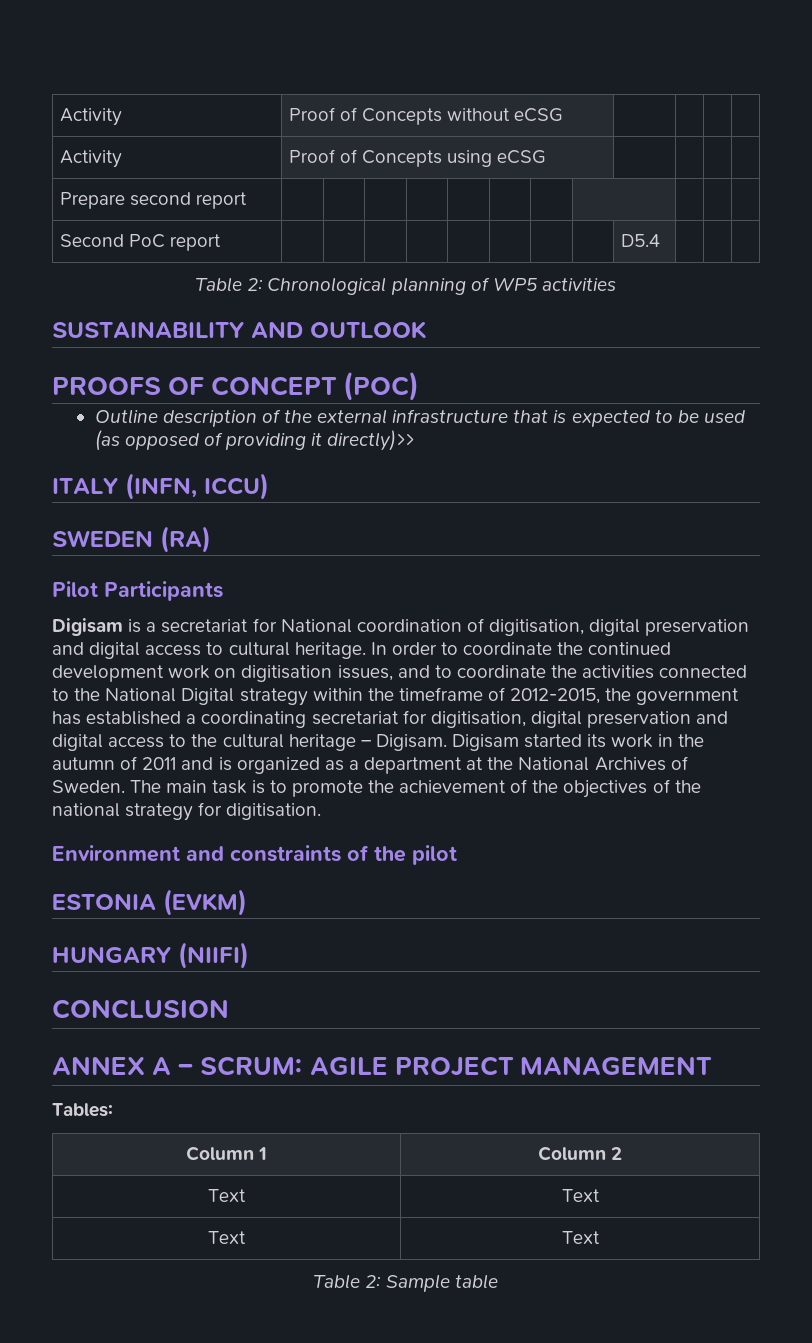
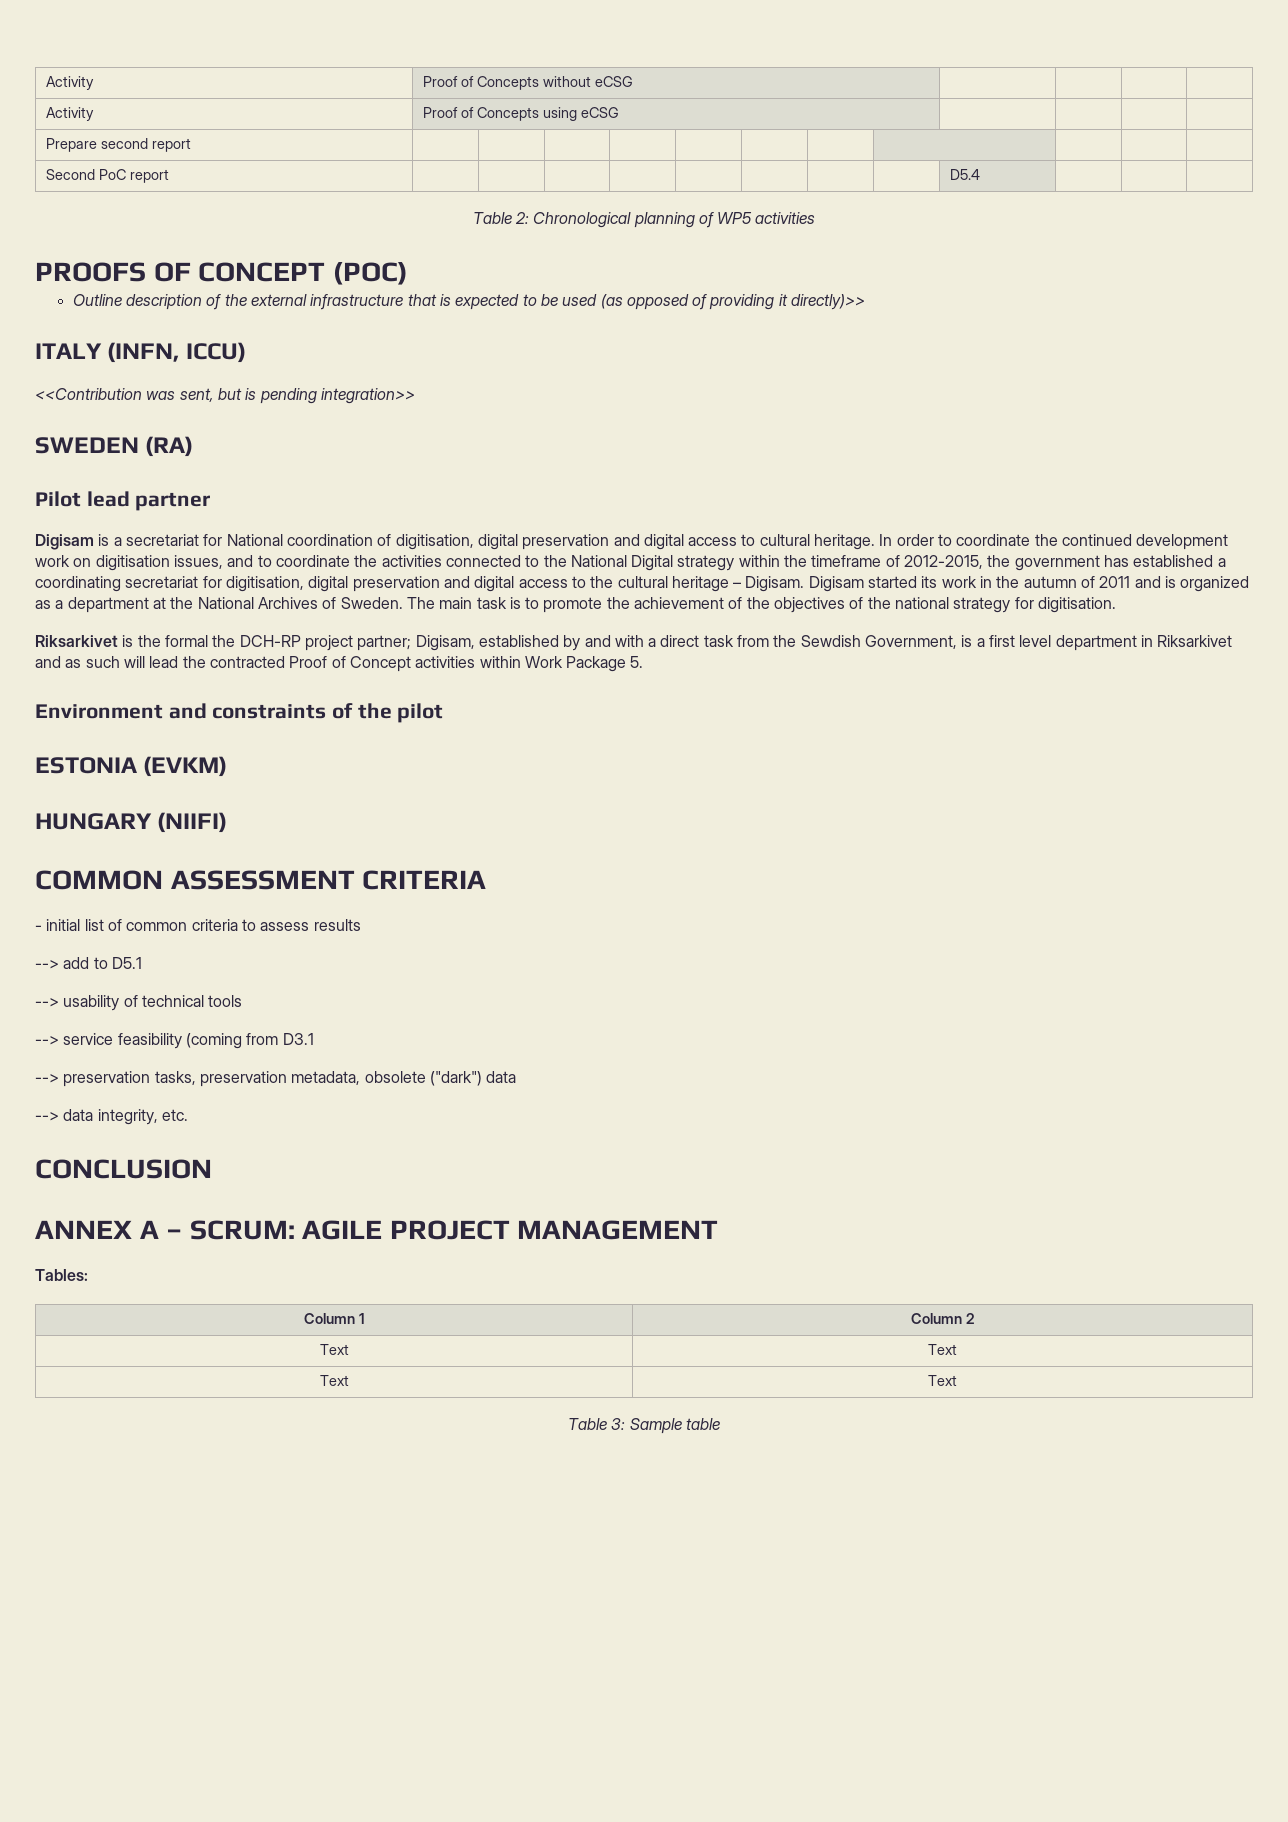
[52,321,427,339] // SUSTAINABILITY AND OUTLOOK -> (816, 218) none
(269, 486) none -> [35,388,415,404] // <<Contribution was sent, but is pending integration>>
[104,581,223,601] Participants -> [86,491,211,511] lead partner
(322, 811) none -> [35,635,1233,651] [35,656,644,672] // Riksarkivet is the formal the DCH-RP project partner; Digisam, established by and with a direct task from the Sewdish Government, is a first level department in Riksarkivet and as such will lead the contracted Proof of Concept activities within Work Package 5.
(249, 955) none -> [35,870,487,890] [35,919,361,931] [35,957,142,969] [35,995,243,1011] [35,1033,314,1049] [35,1071,517,1087] [35,1109,188,1125] // COMMON ASSESSMENT CRITERIA // - initial list of common criteria to assess results // --> add to D5.1 // --> usability of technical tools // --> service feasibility (coming from D3.1 // --> preservation tasks, preservation metadata, obsolete ("dark") data // --> data integrity, etc.
[365,1275,382,1288] 2: -> [611,1418,626,1430] 3:

